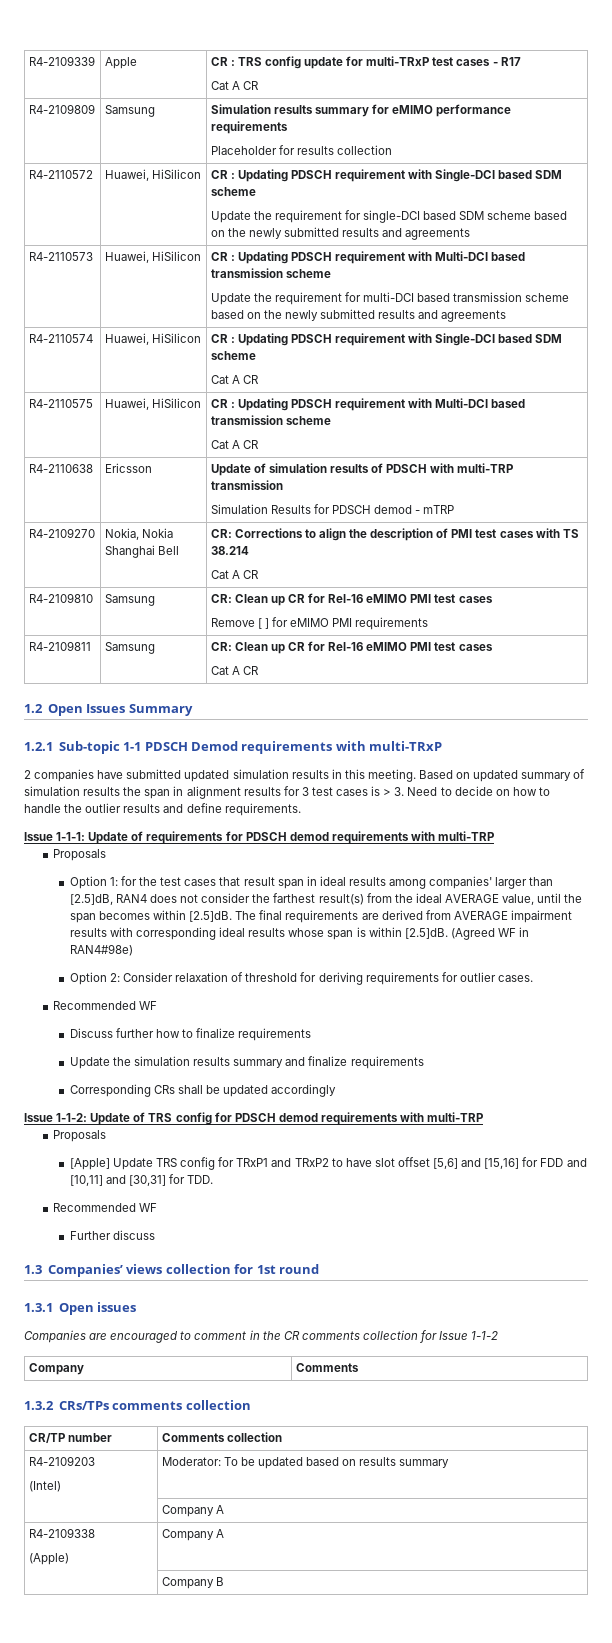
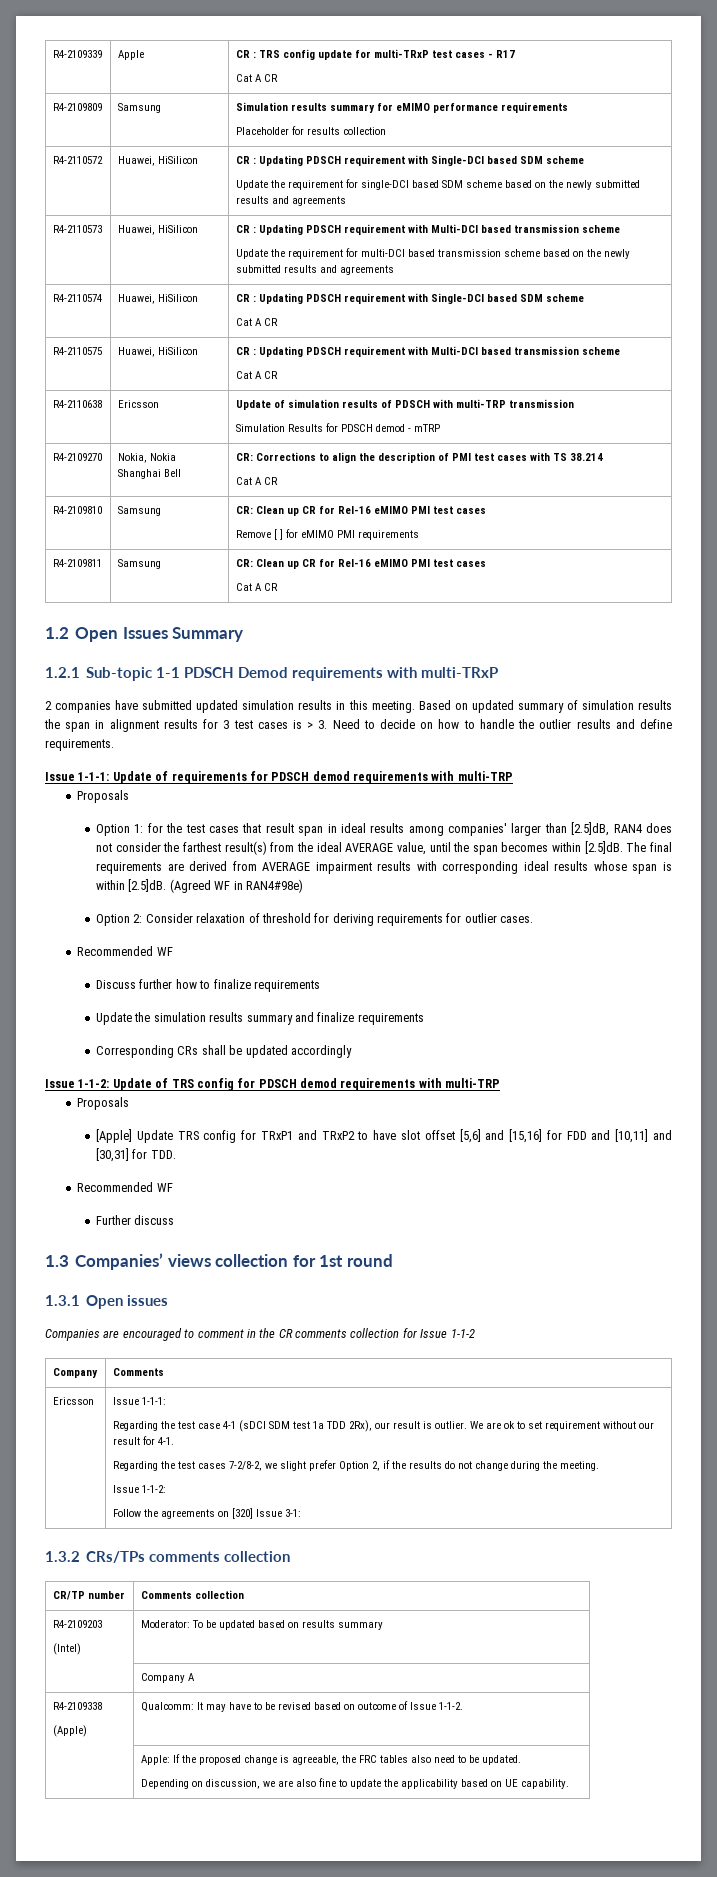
(359, 1367) none -> [52,1397,94,1405] [112,1397,166,1405] [112,1420,654,1432] [112,1436,174,1445] [112,1460,599,1471] [112,1485,166,1493] [112,1508,301,1519] // Ericsson | Issue 1-1-1: // Regarding the test case 4-1 (sDCI SDM test 1a TDD 2Rx), our result is outlier. We are ok to set requirement without our result for 4-1. // Regarding the test cases 7-2/8-2, we slight prefer Option 2, if the results do not change during the meeting. // Issue 1-1-2: // Follow the agreements on [320] Issue 3-1:
[161,1529,224,1541] [161,1577,224,1589] Company A // | Company B -> [140,1701,463,1712] [140,1754,521,1765] [140,1778,569,1789] Qualcomm: It may have to be revised based on outcome of Issue 1-1-2. // | Apple: If the proposed change is agreeable, the FRC tables also need to be updated. // Depending on discussion, we are also fine to update the applicability based on UE capability.

